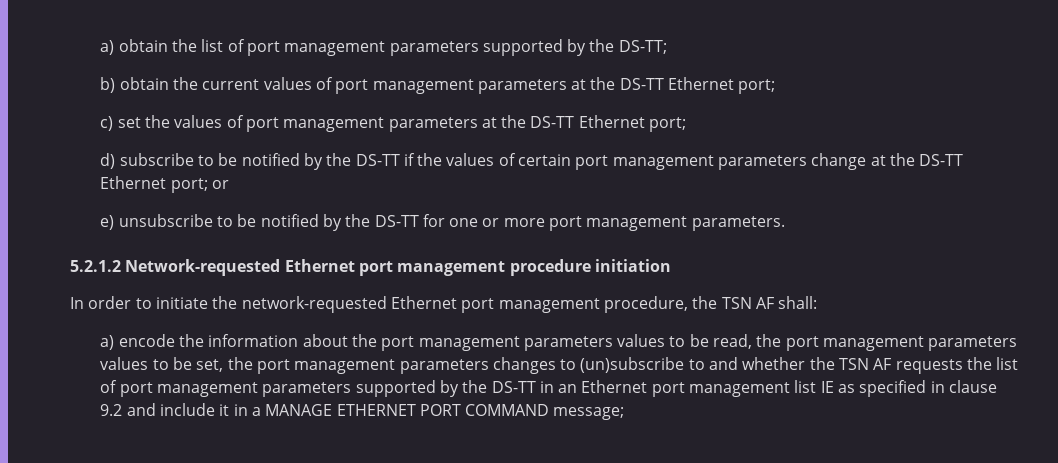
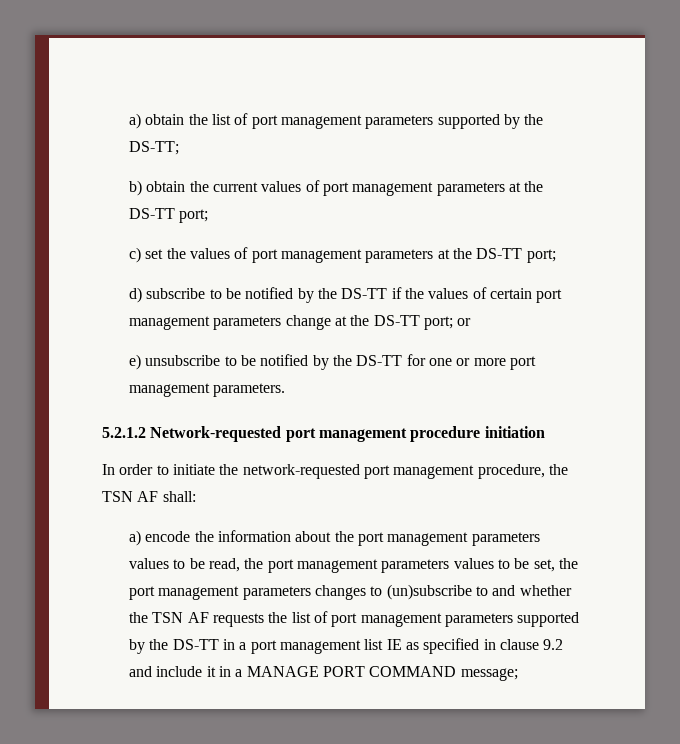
[668,77,735,90] Ethernet -> (176, 213) none
[578,115,645,128] Ethernet -> (523, 253) none
[100,176,167,189] Ethernet -> (420, 320) none
[284,259,355,272] Ethernet -> (282, 434) none
[390,296,457,309] Ethernet -> (360, 471) none
[558,380,648,393] an Ethernet -> [239,642,247,650] a
[336,404,416,416] ETHERNET -> (319, 671) none

